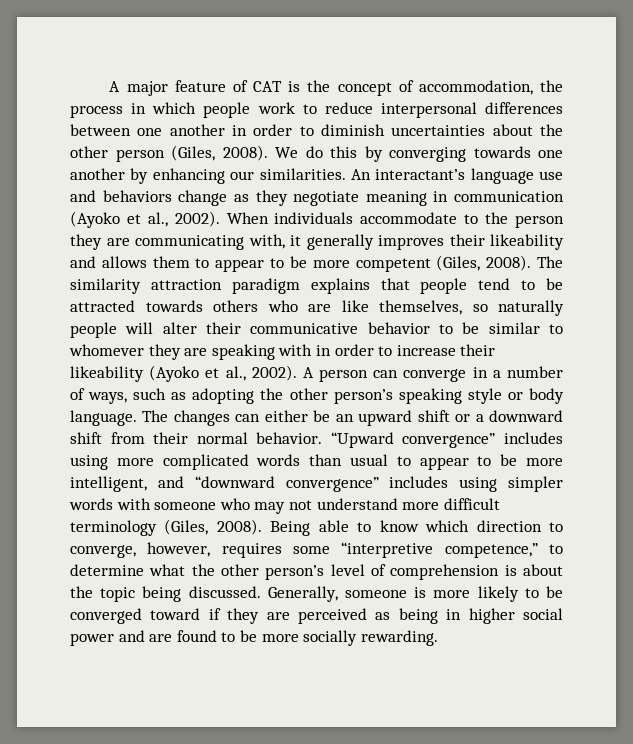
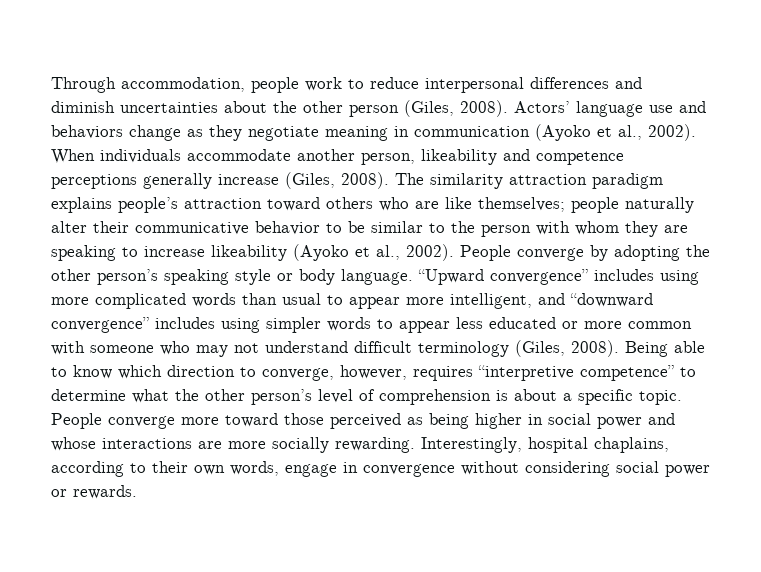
[109,80,563,96] [70,102,197,118] A major feature of CAT is the concept of accommodation, the process in which -> [51,77,245,93] Through accommodation,
[70,124,314,136] between one another in order to -> [615,77,642,89] and
[275,146,563,162] [70,168,466,184] We do this by converging towards one another by enhancing our similarities. An interactant’s -> [514,101,570,113] Actors’
[464,212,565,228] [70,234,564,250] [70,256,431,272] to the person they are communicating with, it generally improves their likeability and allows them to appear to be more competent -> [297,149,624,165] [51,173,279,189] another person, likeability and competence perceptions generally increase
[380,278,563,294] [70,300,564,316] [70,322,154,338] that people tend to be attracted towards others who are like themselves, so naturally people will -> [118,197,694,213] people’s attraction toward others who are like themselves; people naturally
[69,344,374,360] whomever they are speaking with in order -> [451,221,688,237] [51,245,116,261] the person with whom they are speaking
[460,344,496,356] their -> (205, 251) none
[302,366,563,382] [70,388,187,404] A person can converge in a number of ways, such as -> [460,245,608,261] People converge by
[142,410,563,426] [70,432,323,444] The changes can either be an upward shift or a downward shift from their normal behavior. -> (413, 277) none
[477,454,518,466] to be -> (400, 303) none
(113, 504) none -> [377,317,692,333] to appear less educated or more common
[402,502,440,510] more -> (348, 347) none
[292,542,538,558] some “interpretive competence,” -> [478,365,674,381] “interpretive competence”
[70,586,563,602] [70,608,290,624] the topic being discussed. Generally, someone is more likely to be converged toward if they are -> [563,389,682,405] [51,413,324,429] a specific topic. People converge more toward those
[446,608,515,624] in higher -> [475,413,543,429] higher in
[149,630,438,646] are found to be more socially rewarding. -> [51,437,669,453] [51,461,710,477] [51,485,137,499] whose interactions are more socially rewarding. Interestingly, hospital chaplains, according to their own words, engage in convergence without considering social power or rewards.

